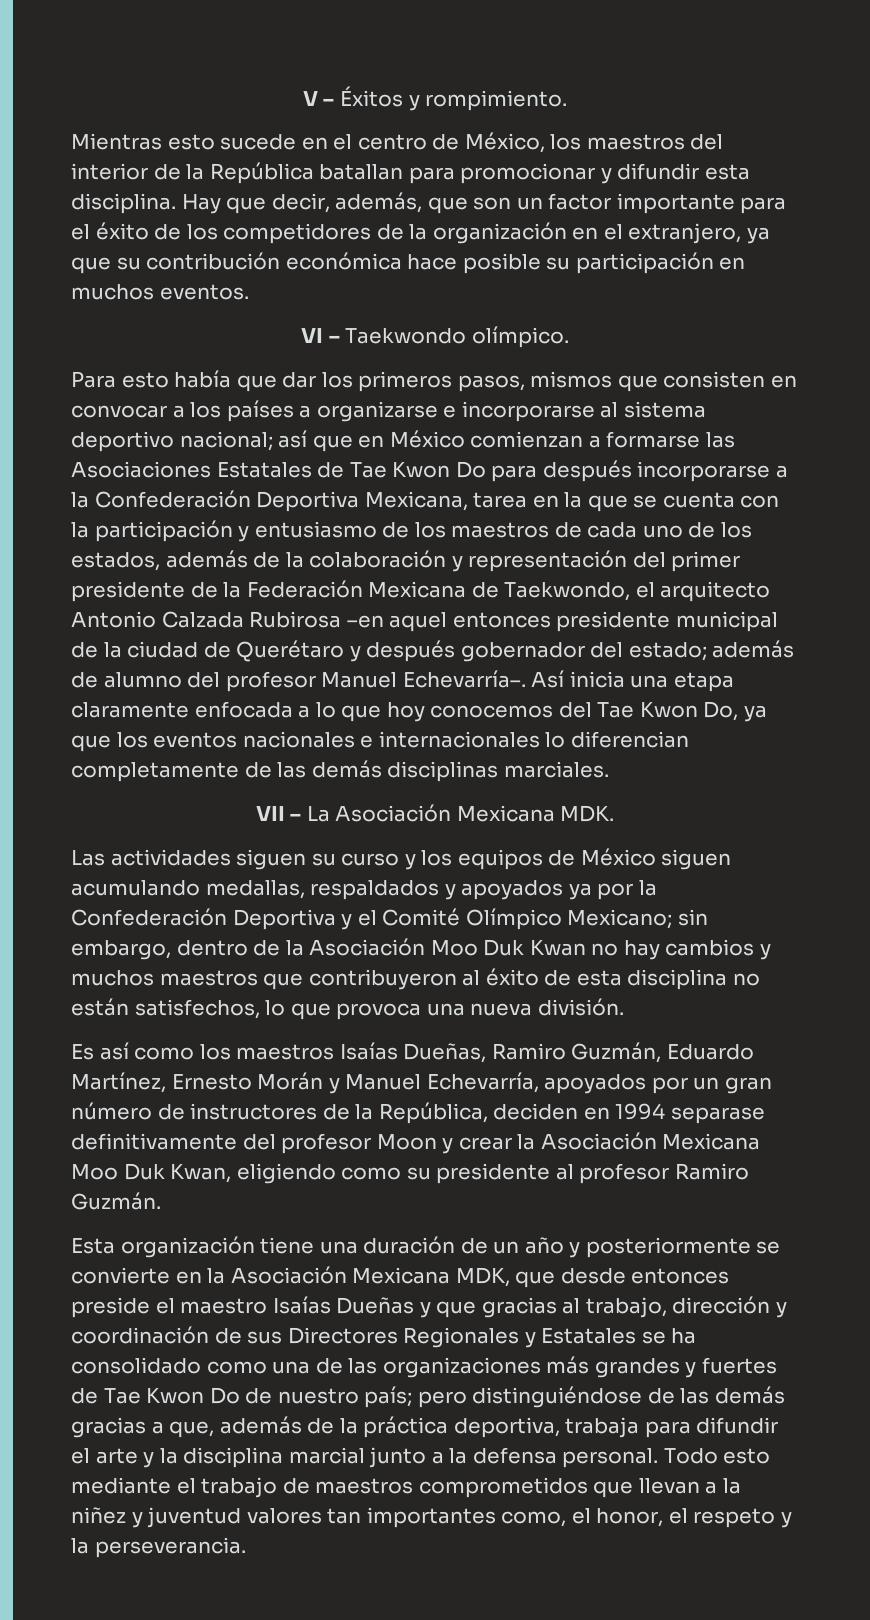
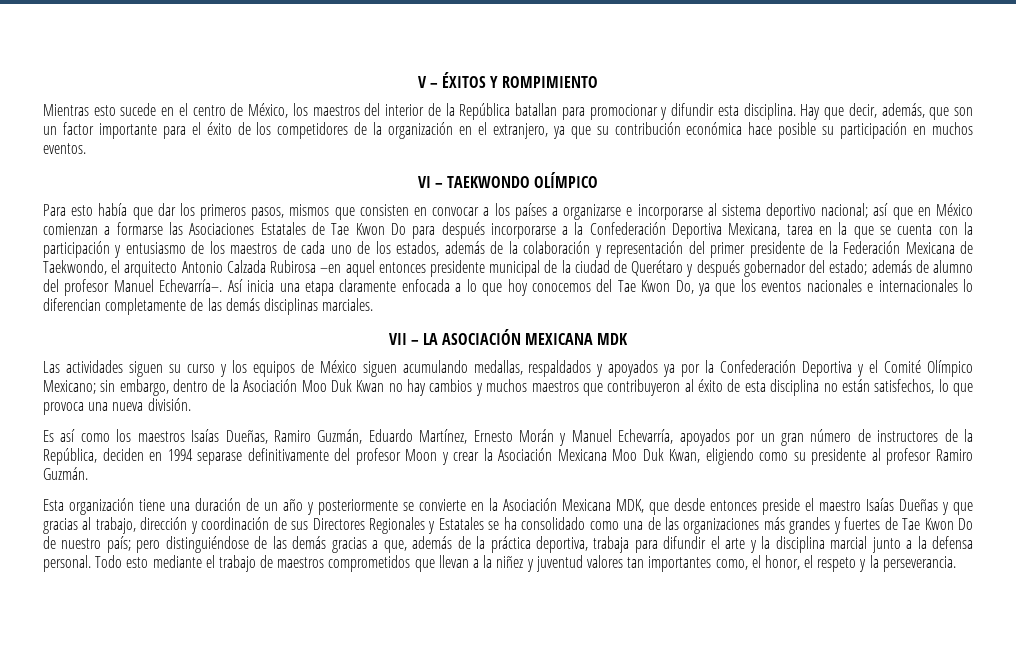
[340,86,568,111] Éxitos y rompimiento. -> [442,72,599,88] ÉXITOS Y ROMPIMIENTO
[345,326,569,348] Taekwondo olímpico. -> [447,172,599,188] TAEKWONDO OLÍMPICO
[306,804,615,822] La Asociación Mexicana MDK. -> [422,329,629,345] LA ASOCIACIÓN MEXICANA MDK

